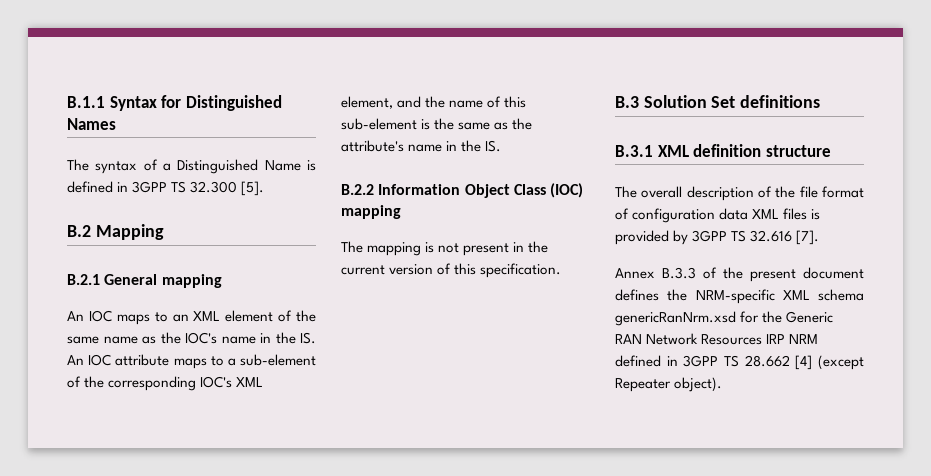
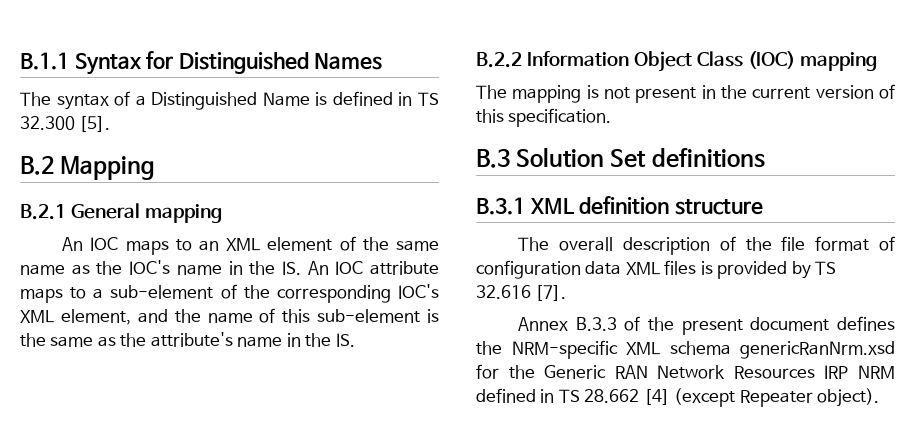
[132,181,168,193] 3GPP -> (413, 99) none
[692,230,728,242] 3GPP -> (811, 270) none
[683,355,719,367] 3GPP -> (555, 396) none

